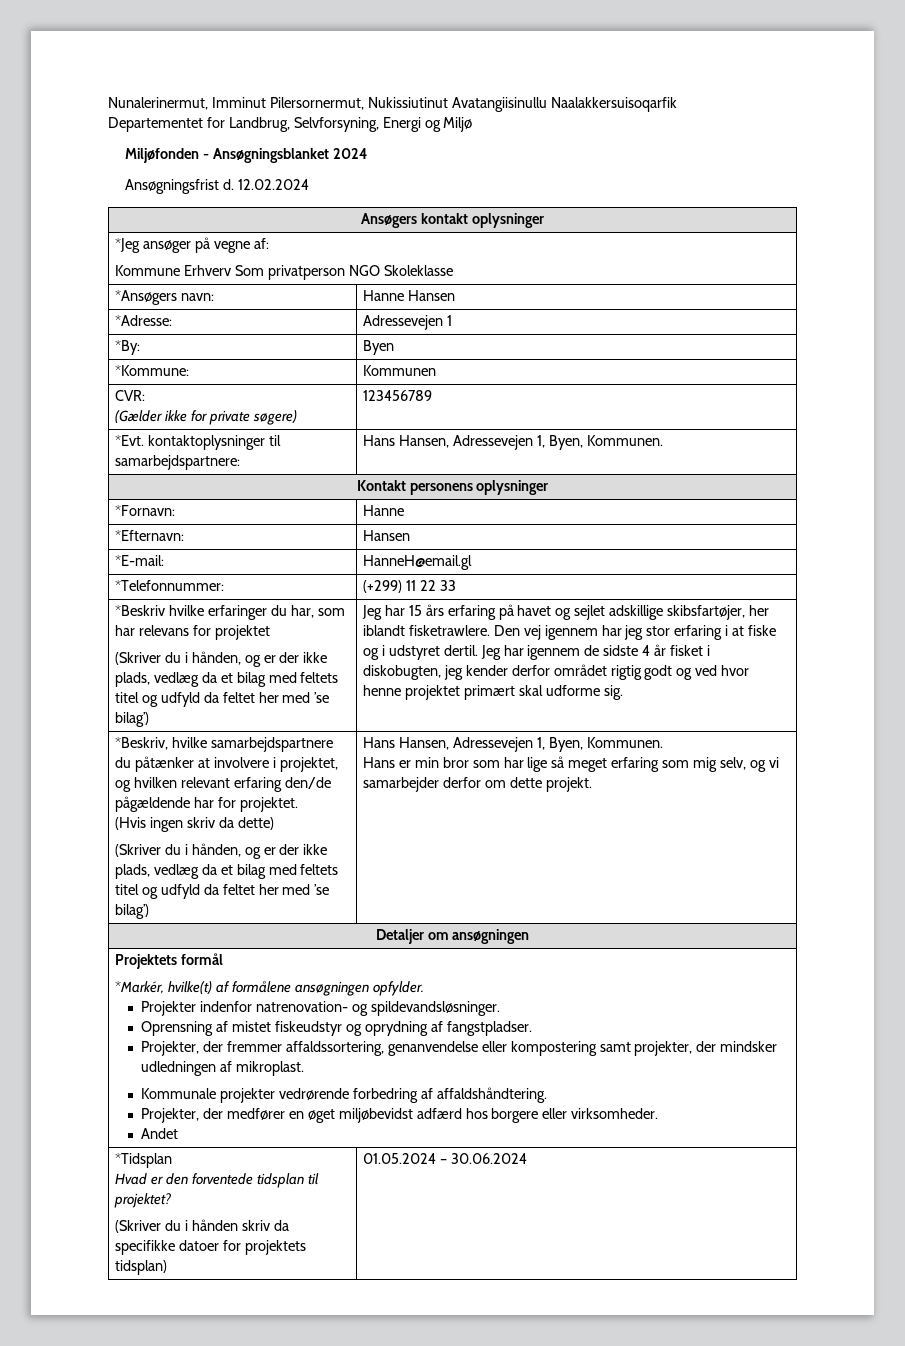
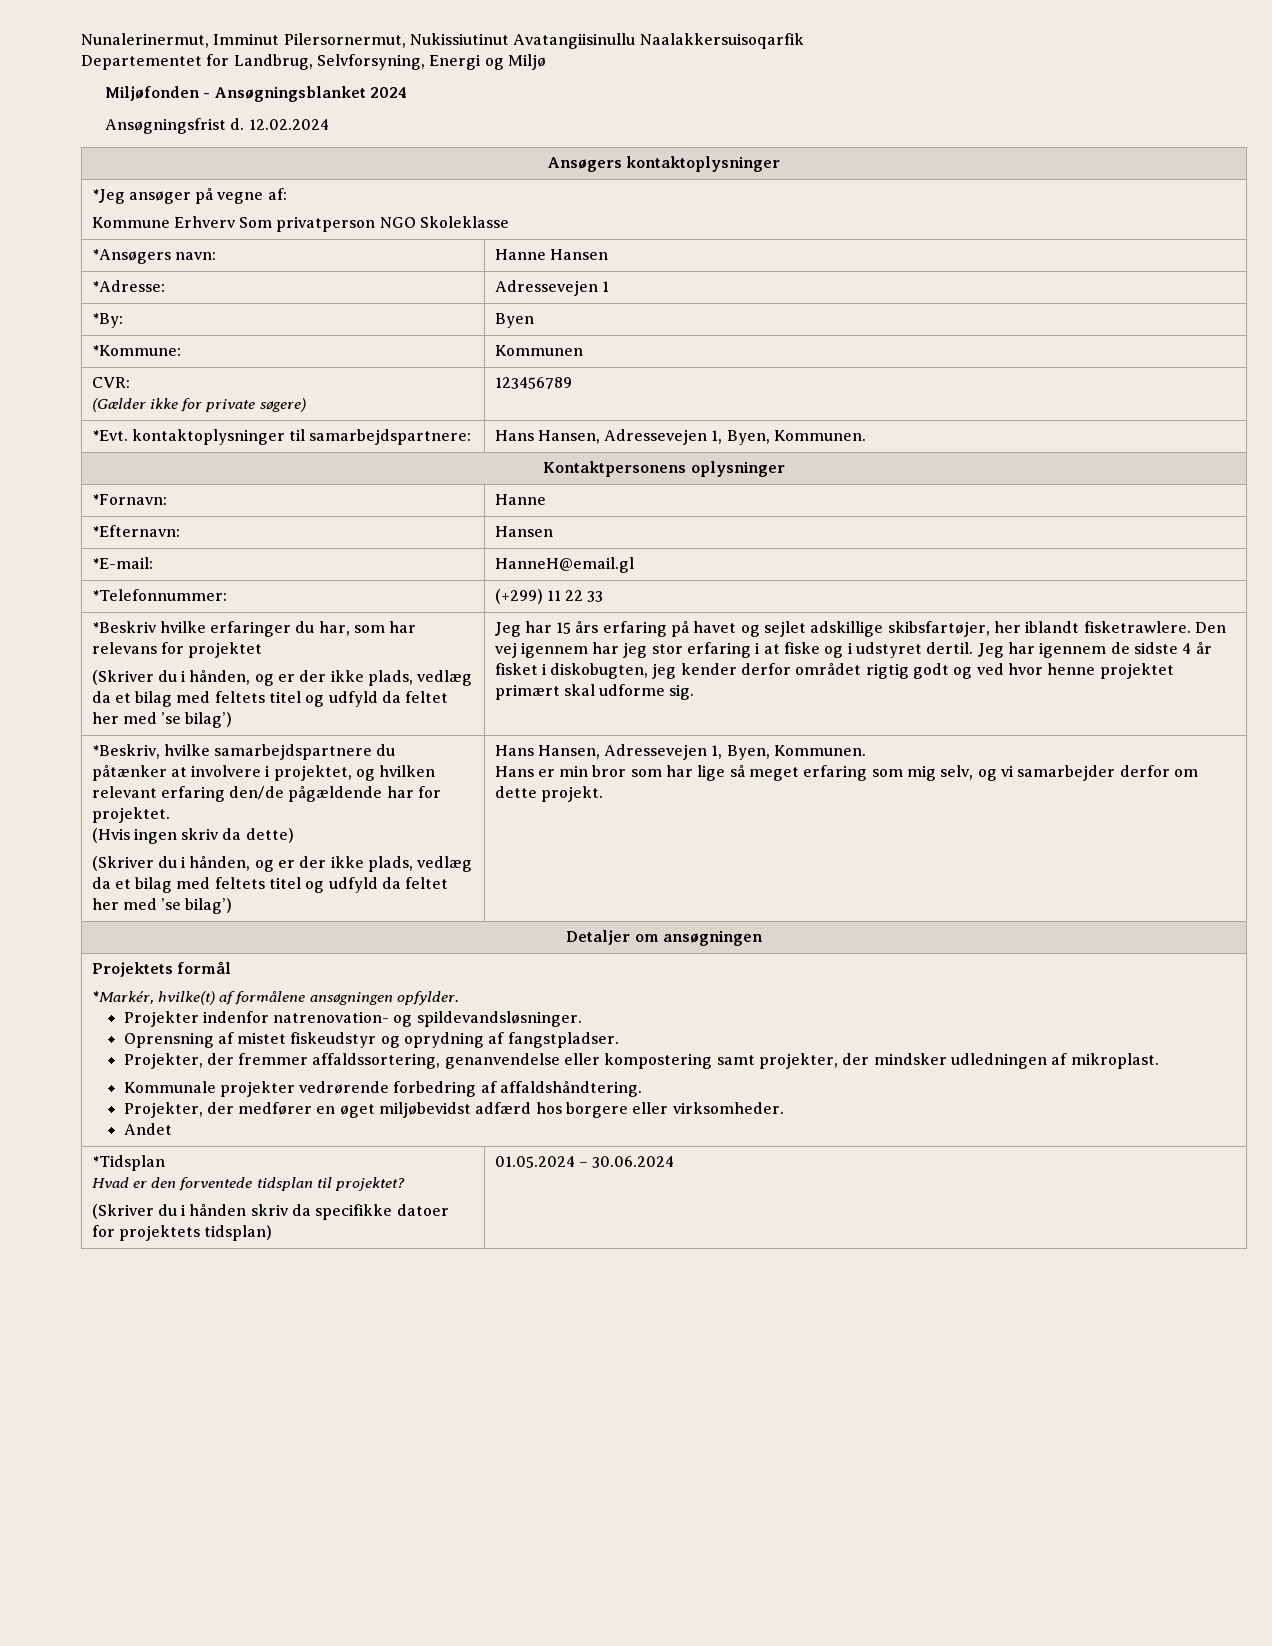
[421,213,544,228] kontakt oplysninger -> [626,156,781,172] kontaktoplysninger
[356,480,473,495] Kontakt personens -> [543,461,687,477] Kontaktpersonens

